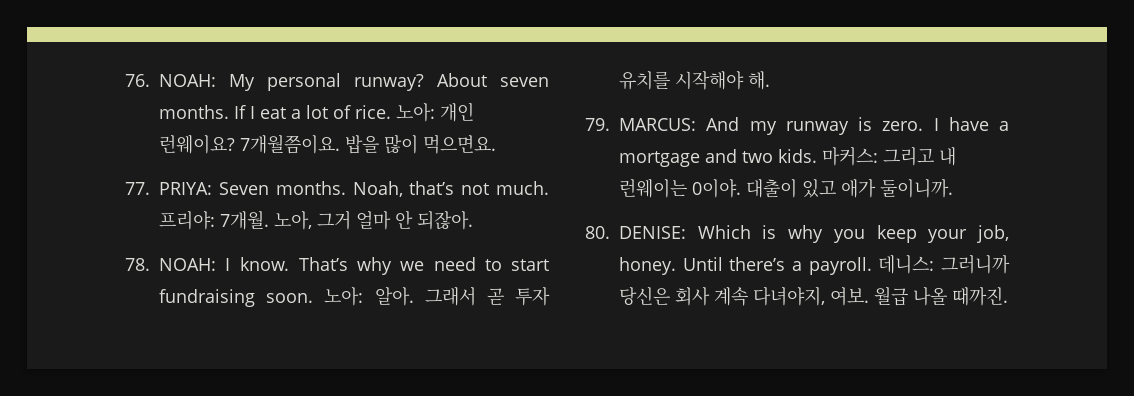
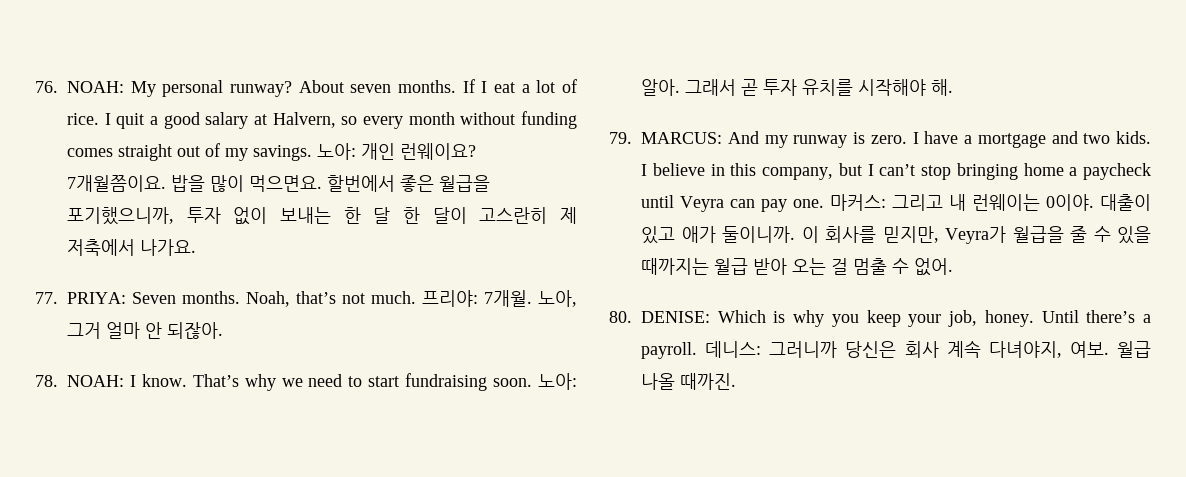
(391, 112) none -> [104,111,577,129] [67,143,312,161] I quit a good salary at Halvern, so every month without funding comes straight out of my savings.
(496, 144) none -> [327,175,490,192] [67,207,578,225] [67,239,196,256] 할번에서 좋은 월급을 포기했으니까, 투자 없이 보내는 한 달 한 달이 고스란히 제 저축에서 나가요.
(817, 156) none -> [641,163,1151,180] [641,195,824,212] I believe in this company, but I can’t stop bringing home a paycheck until Veyra can pay one.
(953, 188) none -> [801,226,1151,244] [641,258,953,276] 이 회사를 믿지만, Veyra가 월급을 줄 수 있을 때까지는 월급 받아 오는 걸 멈출 수 없어.

